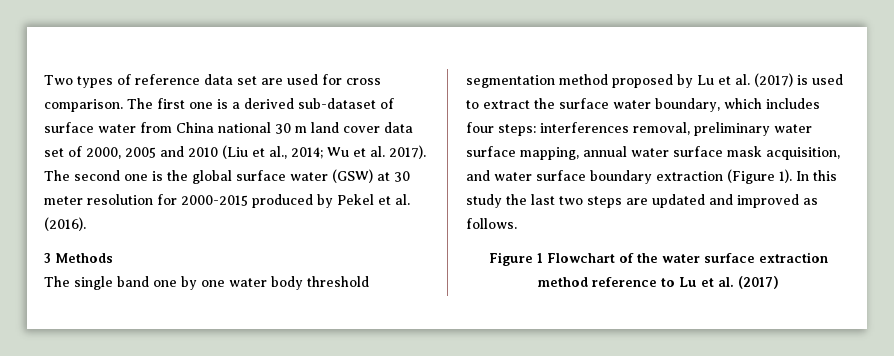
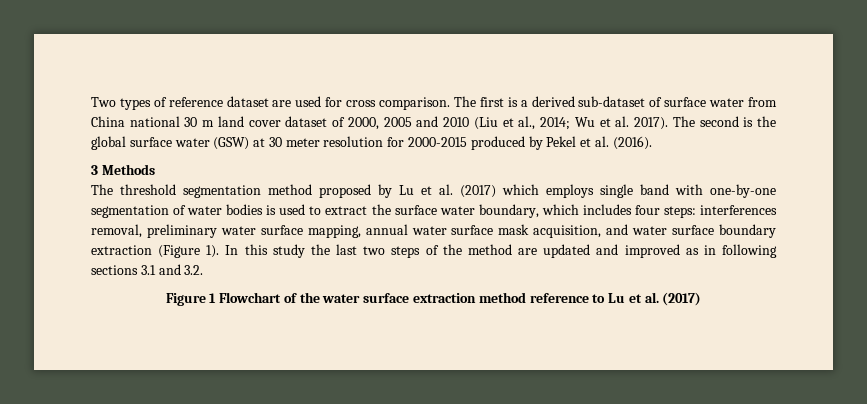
[204,74,257,85] data set -> [226,96,269,107] dataset
[189,102,213,109] one -> (504, 102) none
[384,122,413,133] [44,148,64,157] data set -> [285,116,328,127] dataset
[124,174,148,181] one -> (739, 121) none
[74,276,303,290] single band one by one water body -> (113, 189) none
(793, 80) none -> [502,184,776,198] [91,204,264,218] which employs single band with one-by-one segmentation of water bodies
(622, 202) none -> [425,244,512,255] of the method
[466,218,517,229] follows. -> [703,244,777,258] [91,264,204,275] in following sections 3.1 and 3.2.

